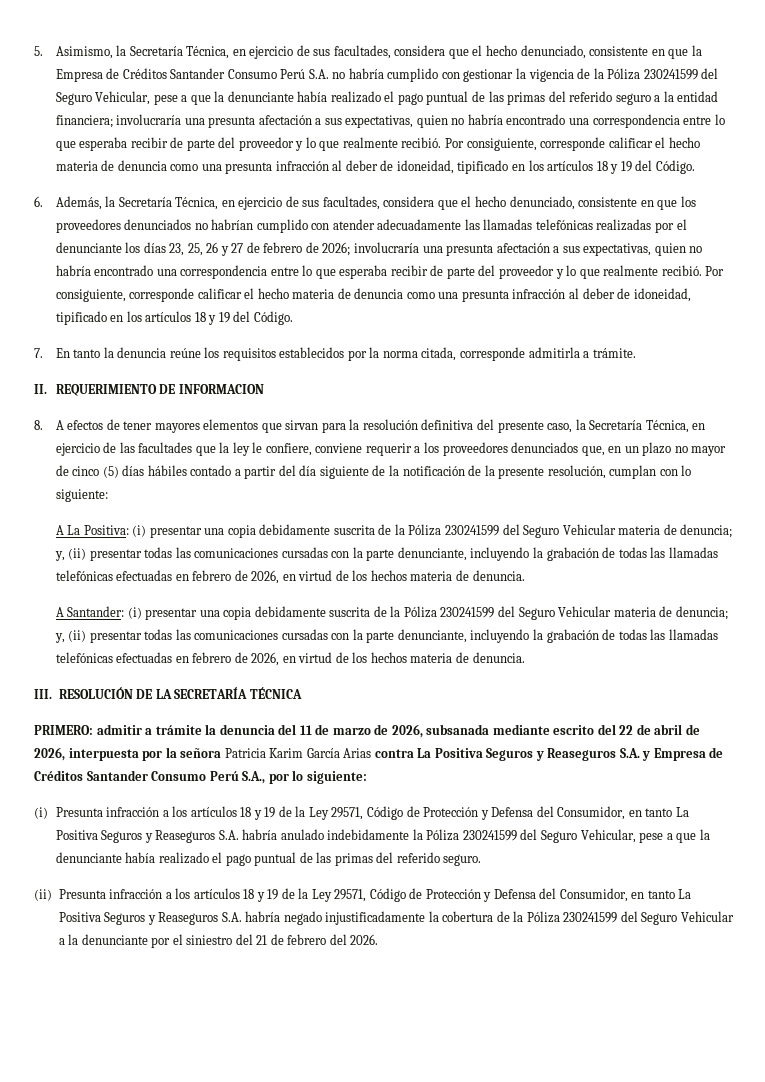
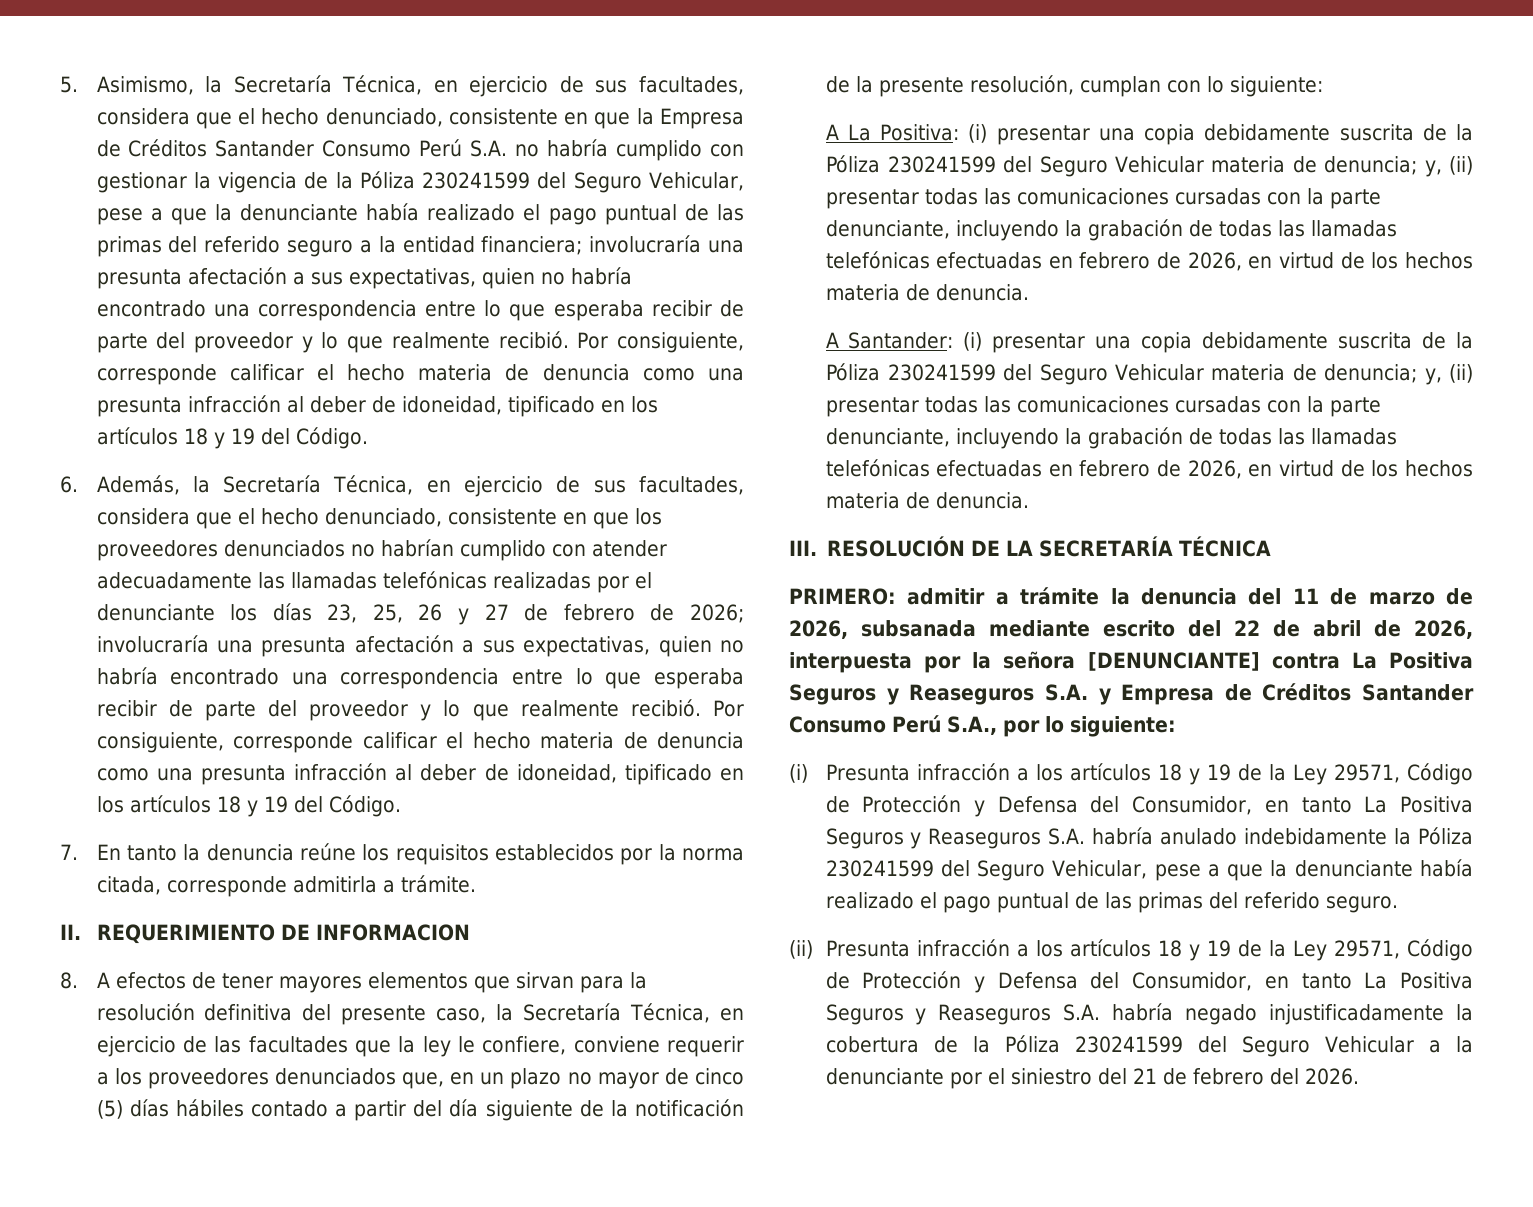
[224,748,372,758] Patricia Karim García Arias -> [1087,652,1260,671] [DENUNCIANTE]

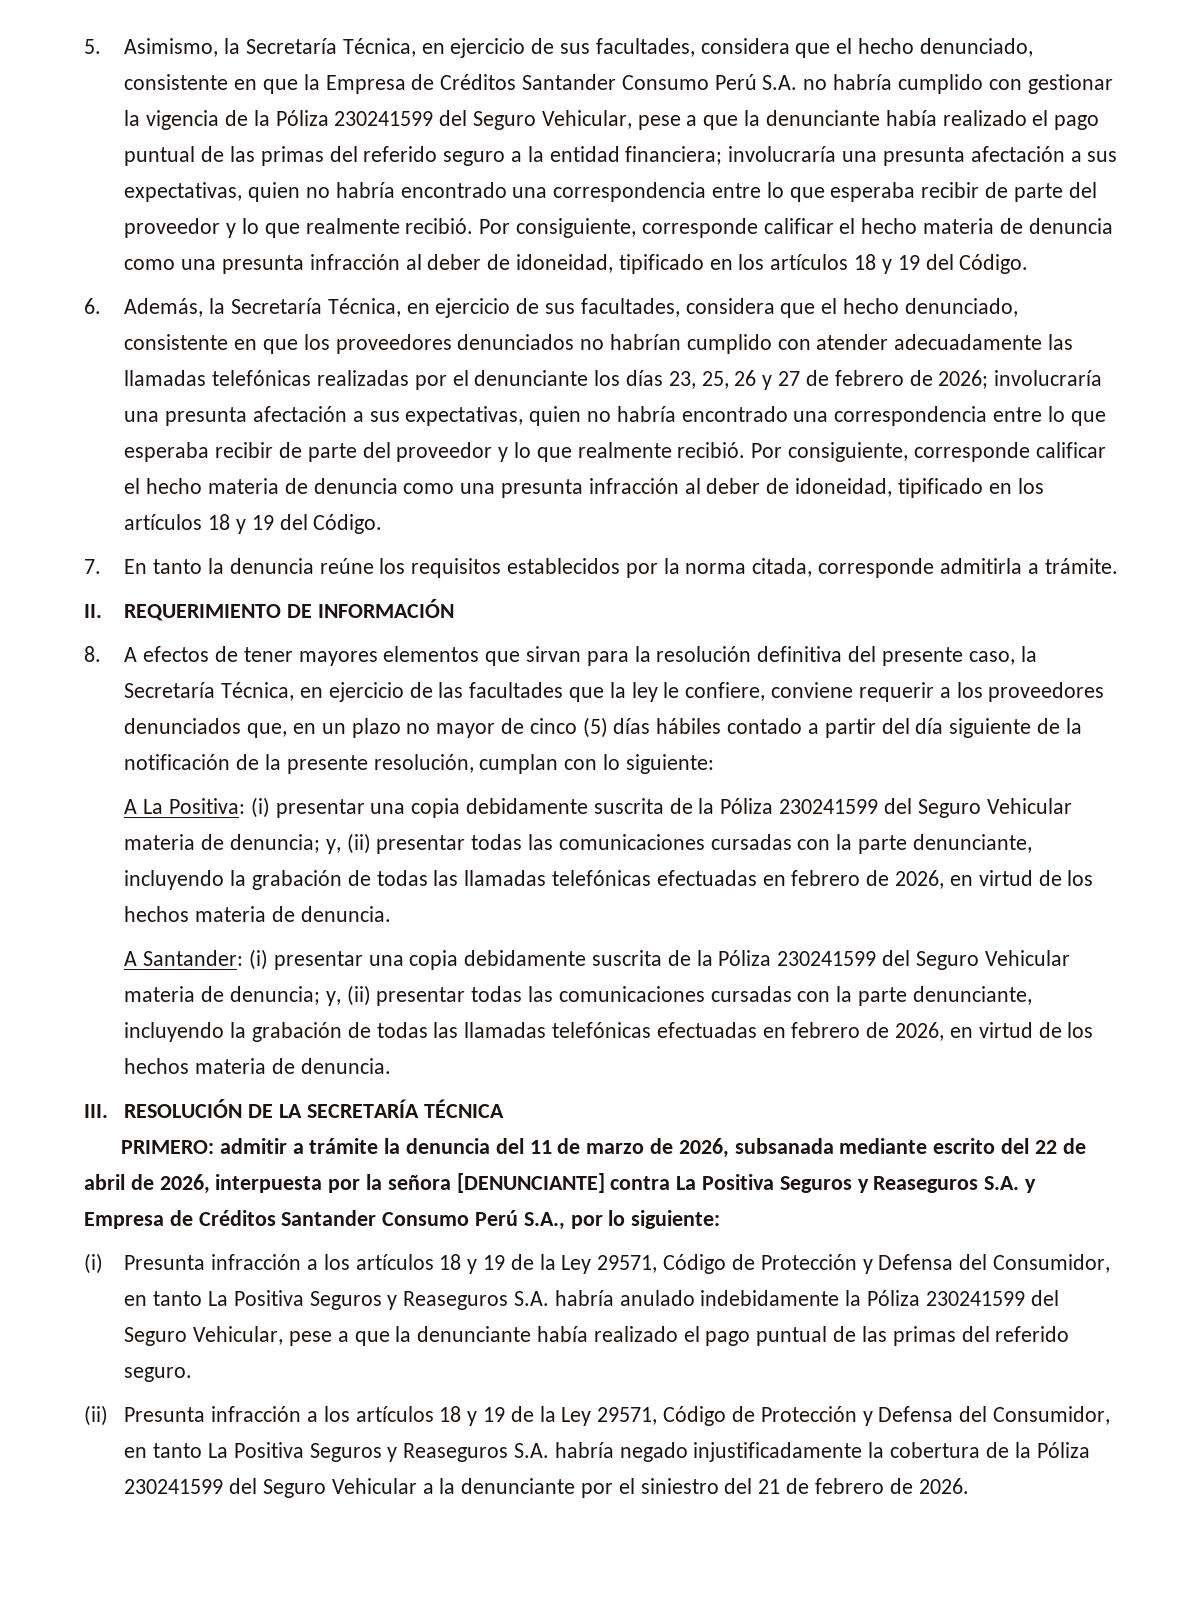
[315,924,470,941] INFORMACION -> [318,599,455,618] INFORMACIÓN
[1269,1068,1299,1085] del -> [889,1478,913,1494] de

